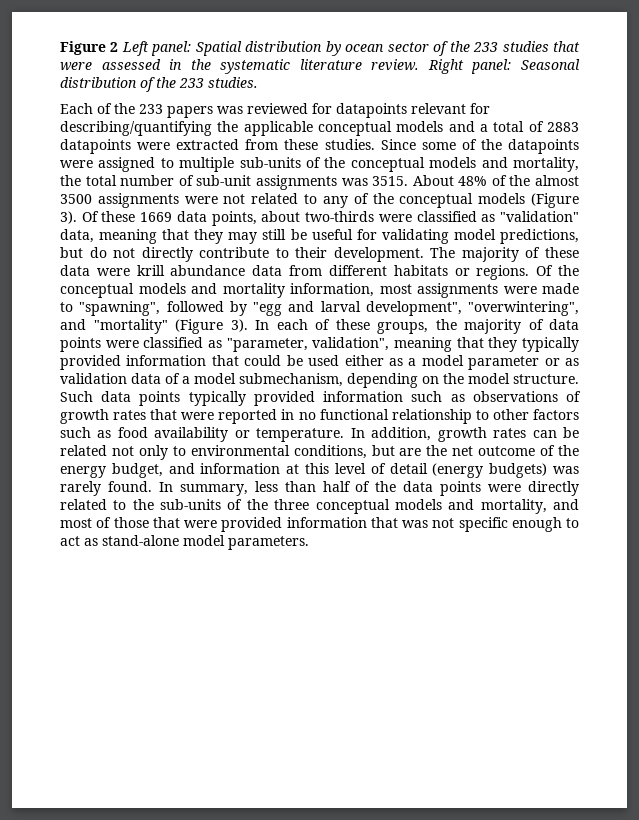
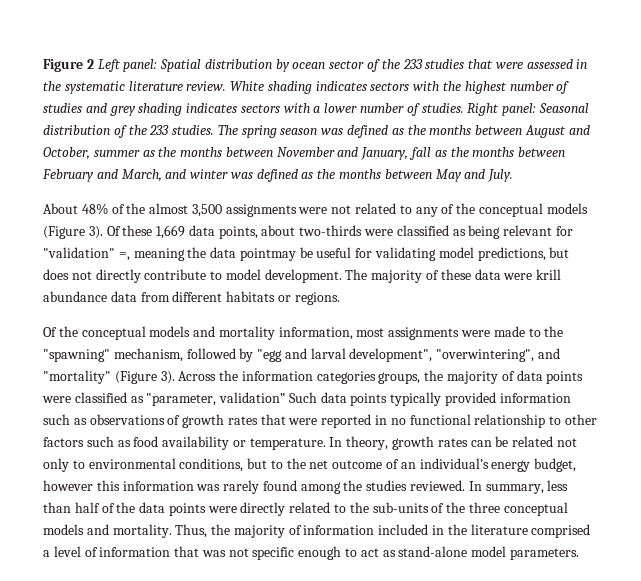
(420, 65) none -> [230,81,570,94] [43,103,464,116] White shading indicates sectors with the highest number of studies and grey shading indicates sectors with a lower number of studies.
[60,103,490,118] [60,121,579,136] [60,139,580,154] [60,157,579,172] [60,175,409,190] // Each of the 233 papers was reviewed for datapoints relevant for describing/quantifying the applicable conceptual models and a total of 2883 datapoints were extracted from these studies. Since some of the datapoints were assigned to multiple sub-units of the conceptual models and mortality, the total number of sub-unit assignments was 3515. -> [217,125,590,138] [43,147,566,160] [42,169,514,182] The spring season was defined as the months between August and October, summer as the months between November and January, fall as the months between February and March, and winter was defined as the months between May and July. //
[60,194,92,204] 3500 -> [191,204,222,217] 3,500
[140,212,173,222] 1669 -> [156,225,186,239] 1,669
[500,211,580,222] [60,229,287,244] "validation" data, meaning that they may still -> [468,225,573,239] [43,247,296,261] being relevant for "validation" =, meaning the data pointmay
[89,247,107,258] do -> [43,269,69,280] does
[295,247,328,258] their -> [225,269,261,280] model
(530, 272) none -> (340, 298) //
[79,301,161,316] "spawning", -> [544,326,564,337] [43,348,183,362] the "spawning" mechanism,
[255,319,370,330] In each of these -> [178,370,376,384] Across the information categories
[312,337,579,352] [60,355,580,370] [60,373,579,388] validation", meaning that they typically provided information that could be used either as a model parameter or as validation data of a model submechanism, depending on the model structure. -> [219,392,286,403] validation”
[371,427,432,441] addition, -> [346,436,389,450] theory,
[399,448,422,456] are -> [270,460,283,469] to
[558,445,580,456] [60,463,579,478] [60,481,152,496] the energy budget, and information at this level of detail (energy budgets) was rarely found. -> [400,458,577,472] [43,480,466,494] an individual’s energy budget, however this information was rarely found among the studies reviewed.
[480,499,579,514] [60,517,283,532] mortality, and most of those that were provided -> [112,524,591,538] [43,546,98,557] mortality. Thus, the majority of information included in the literature comprised a level of

